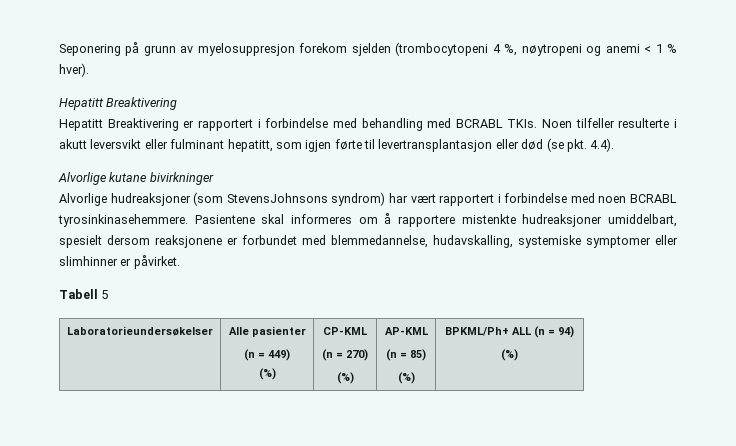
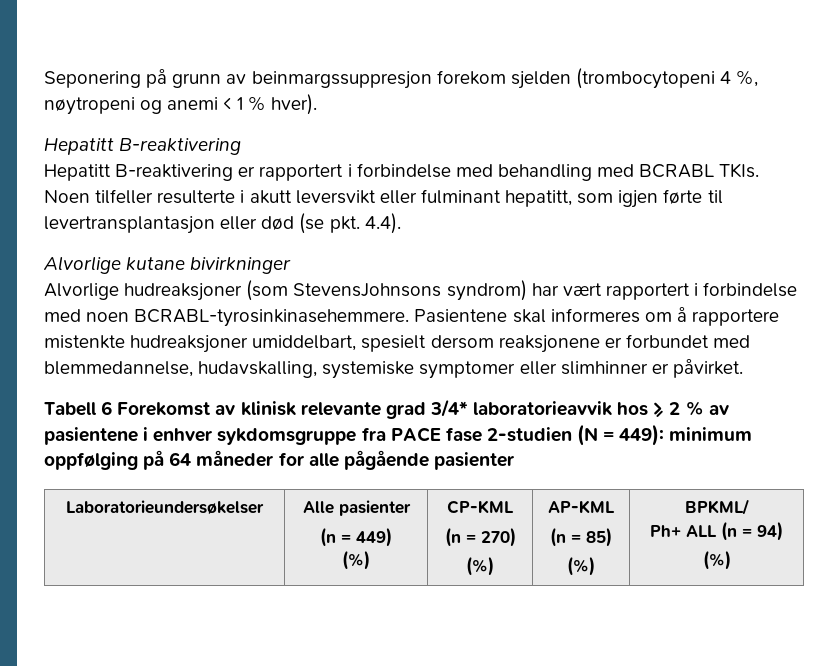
[197,43,295,56] myelosuppresjon -> [251,71,432,89] beinmargssuppresjon
[106,97,178,110] [59,118,179,131] Breaktivering // Hepatitt Breaktivering -> [119,138,242,155] [44,164,234,181] B-reaktivering // Hepatitt B-reaktivering
[630,194,677,203] [58,214,188,227] BCRABL tyrosinkinasehemmere. -> [134,309,410,327] BCRABL-tyrosinkinasehemmere.
[101,290,109,299] 5 -> [101,399,729,419] [44,424,753,446] [44,450,514,470] 6 Forekomst av klinisk relevante grad 3/4* laboratorieavvik hos ≥ 2 % av pasientene i enhver sykdomsgruppe fra PACE fase 2-studien (N = 449): minimum oppfølging på 64 måneder for alle pågående pasienter
[445,327,509,336] BPKML/Ph+ -> [685,499,749,515] [650,525,681,537] BPKML/ // Ph+

